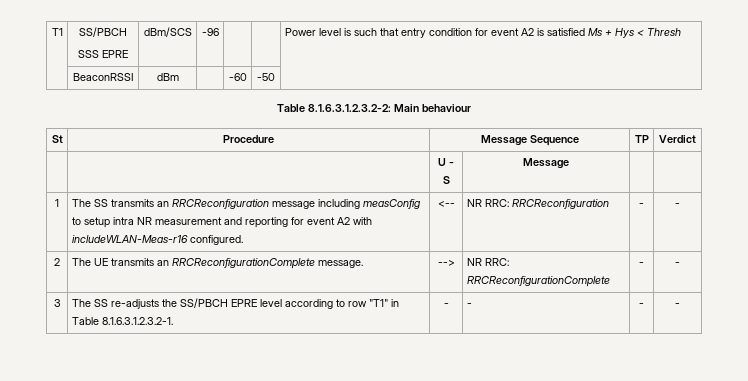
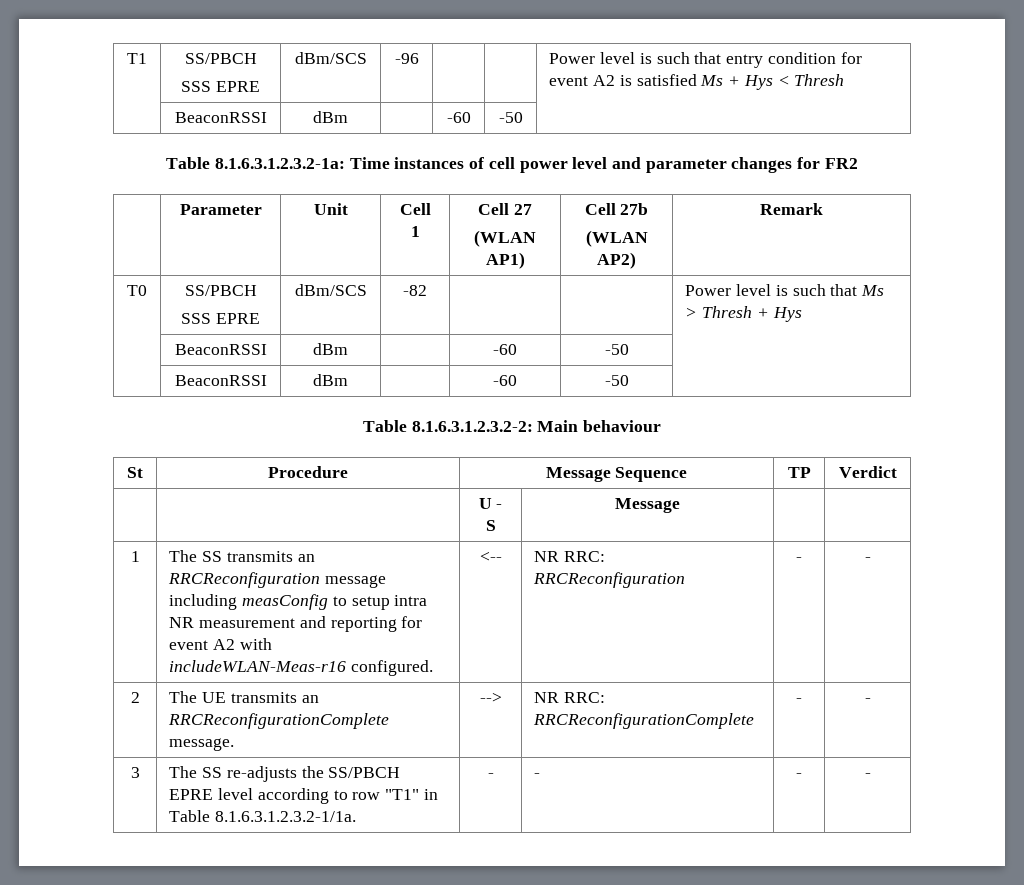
(275, 77) none -> [166,157,858,173] [179,204,262,215] [313,203,348,215] [399,203,431,215] [410,226,420,237] [478,203,532,215] [474,230,536,247] [485,252,525,269] [584,203,649,215] [585,230,648,247] [597,252,636,269] [759,203,823,215] [127,285,147,296] [184,285,257,296] [181,313,260,324] [294,284,367,296] [403,285,427,296] [685,284,885,296] [685,306,802,322] [174,344,267,355] [313,343,348,355] [493,344,517,355] [604,344,629,355] [174,375,267,386] [313,374,348,386] [493,375,517,386] [604,375,629,386] // Table 8.1.6.3.1.2.3.2-1a: Time instances of cell power level and parameter changes for FR2 // | Parameter | Unit | Cell 1 | Cell 27 // (WLAN AP1) | Cell 27b // (WLAN AP2) | Remark // T0 | SS/PBCH // SSS EPRE | dBm/SCS | -82 | | | Power level is such that Ms > Thresh + Hys // | BeaconRSSI | dBm | | -60 | -50 | // | BeaconRSSI | dBm | | -60 | -50 |
[101,317,173,325] 8.1.6.3.1.2.3.2-1. -> [215,811,357,822] 8.1.6.3.1.2.3.2-1/1a.

